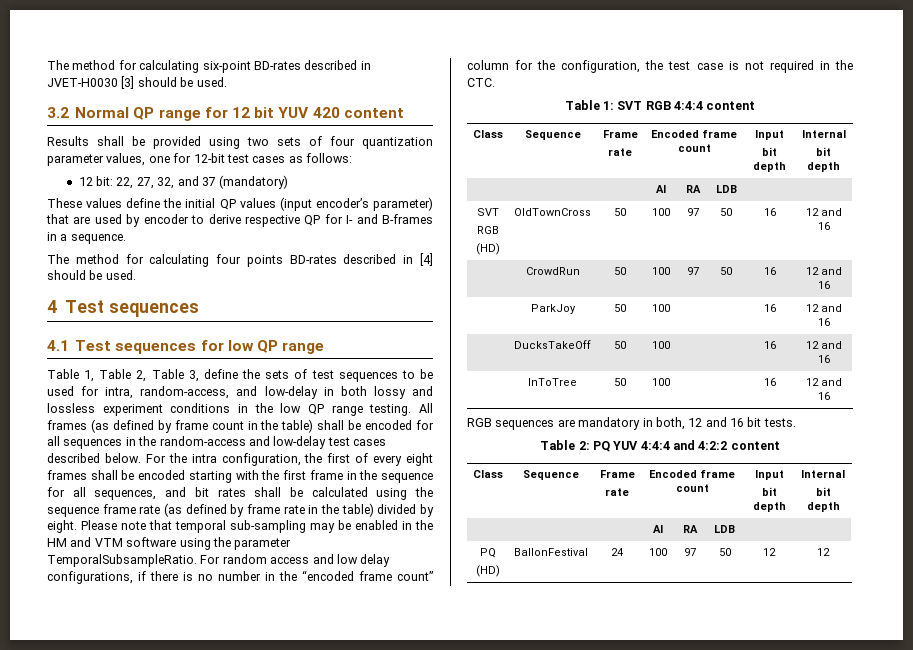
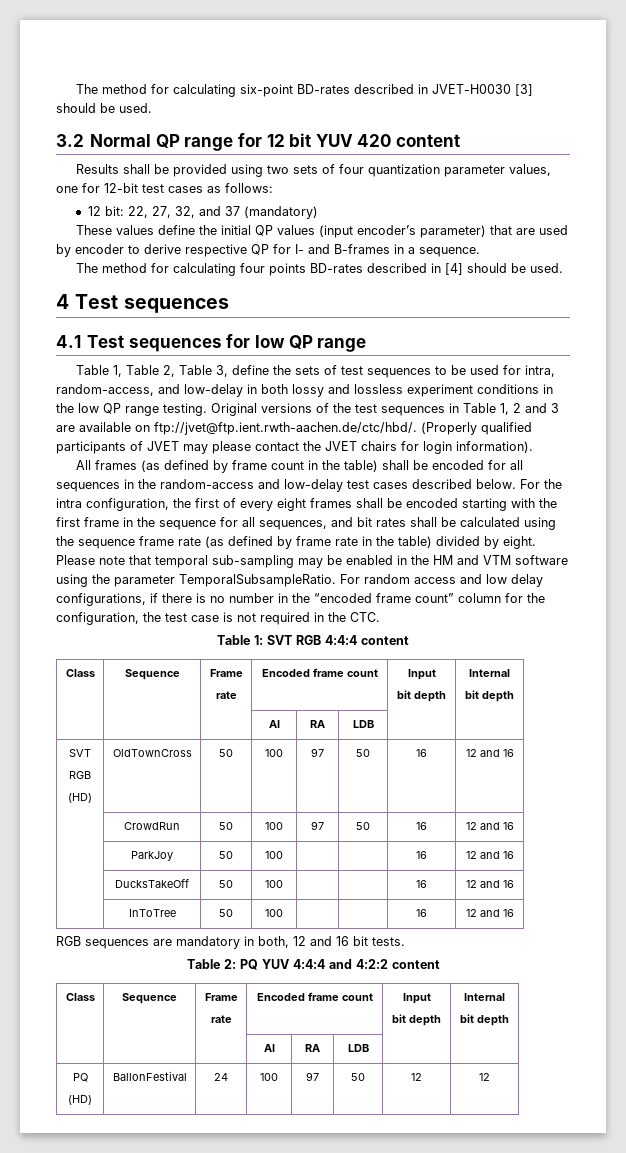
(412, 410) none -> [211,403,559,416] [56,422,532,435] [56,441,533,454] Original versions of the test sequences in Table 1, 2 and 3 are available on ftp://jvet@ftp.ient.rwth-aachen.de/ctc/hbd/. (Properly qualified participants of JVET may please contact the JVET chairs for login information). //

